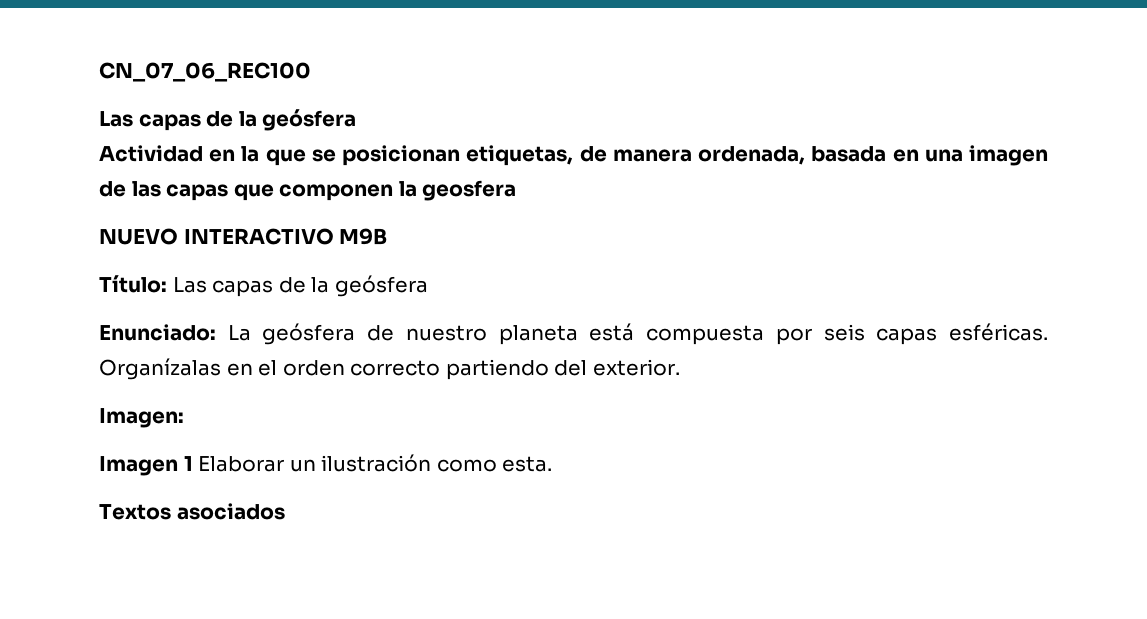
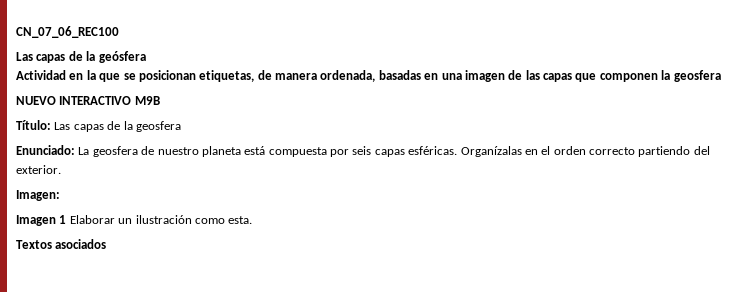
[811,146,887,162] basada -> [378,70,421,80] basadas
[334,275,428,297] geósfera -> [135,121,181,132] geosfera
[262,323,356,345] geósfera -> [92,146,138,157] geosfera

